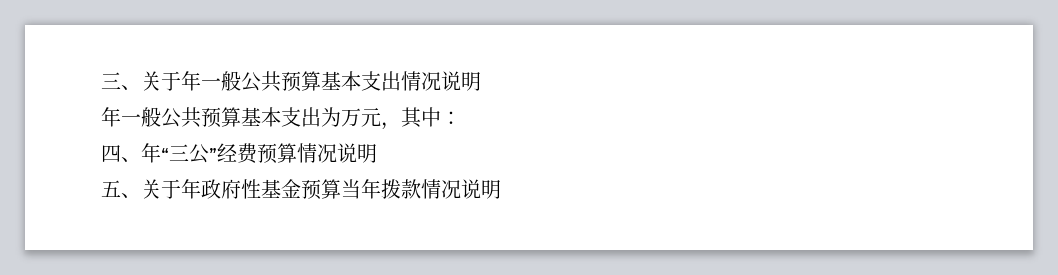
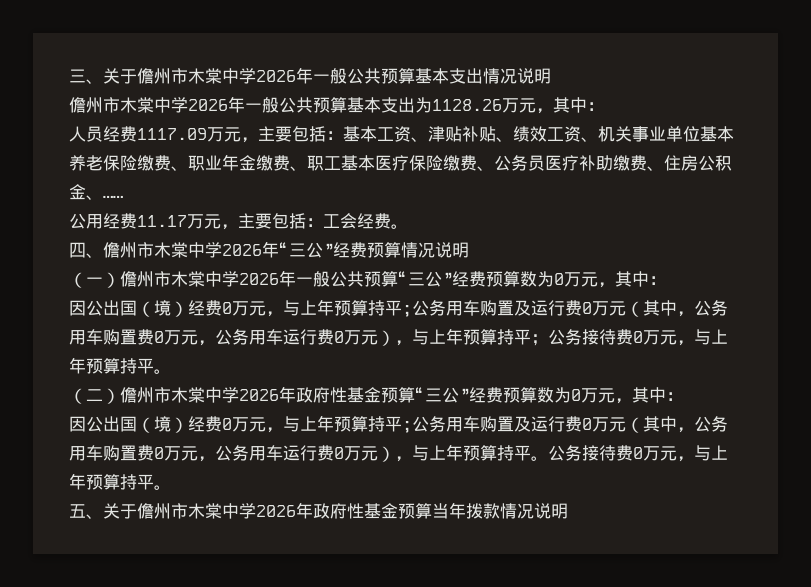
(181, 81) none -> [137,68,296,84] 儋州市木棠中学2026
(481, 81) none -> [69,97,228,113] 儋州市木棠中学2026
[341,107,461,130] [101,145,141,162] 万元，其中： // 四、 -> [432,97,604,114] [69,126,734,143] [69,154,732,171] [69,184,123,200] [69,213,408,230] [69,242,262,258] 1128.26万元，其中： // 人员经费1117.09万元，主要包括：基本工资、津贴补贴、绩效工资、机关事业单位基本养老保险缴费、职业年金缴费、职工基本医疗保险缴费、公务员医疗补助缴费、住房公积金、…… // 公用经费11.17万元，主要包括：工会经费。 // 四、儋州市木棠中学2026
[101,179,181,199] 五、关于 -> [69,270,666,288] [69,299,728,317] [69,328,728,346] [69,357,171,374] [69,386,683,404] [69,415,728,433] [69,444,728,462] [69,473,171,490] [69,503,296,519] （一）儋州市木棠中学2026年一般公共预算“三公”经费预算数为0万元，其中： // 因公出国（境）经费0万元，与上年预算持平;公务用车购置及运行费0万元（其中，公务用车购置费0万元，公务用车运行费0万元），与上年预算持平；公务接待费0万元，与上年预算持平。 // （二）儋州市木棠中学2026年政府性基金预算“三公”经费预算数为0万元，其中： // 因公出国（境）经费0万元，与上年预算持平;公务用车购置及运行费0万元（其中，公务用车购置费0万元，公务用车运行费0万元），与上年预算持平。公务接待费0万元，与上年预算持平。 // 五、关于儋州市木棠中学2026

